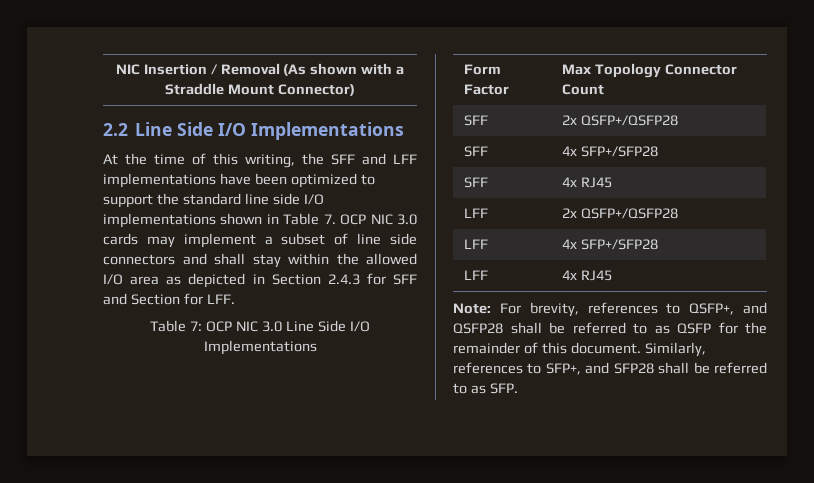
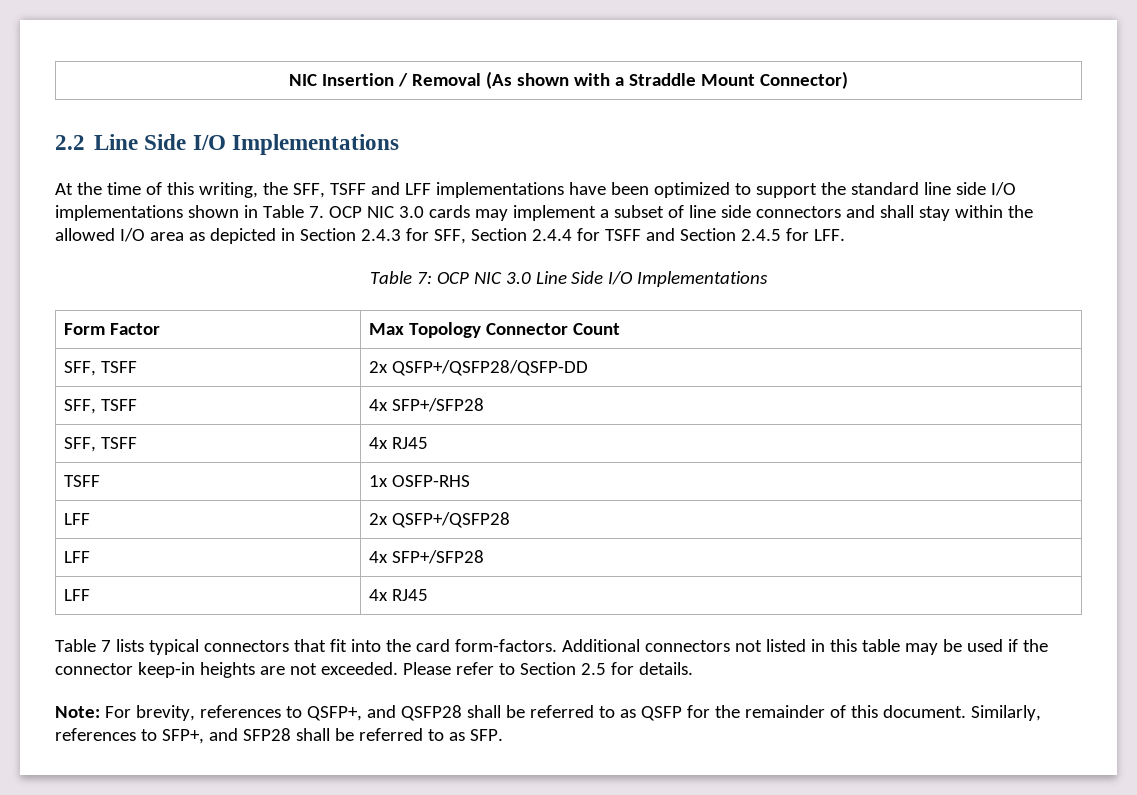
[331,154,355,165] SFF -> [292,183,366,198] SFF, TSFF
[393,274,417,285] SFF -> [433,228,641,244] SFF, Section 2.4.4 for TSFF
(180, 299) none -> [740,229,781,241] 2.4.5
[463,115,488,126] [561,115,678,126] [463,146,488,157] [561,146,658,157] [463,177,488,188] [561,177,612,188] SFF | 2x QSFP+/QSFP28 // SFF | 4x SFP+/SFP28 // SFF | 4x RJ45 -> [64,361,138,376] [369,360,589,376] [64,399,138,414] [369,398,485,412] [64,437,138,452] [369,437,429,449] [64,475,101,487] [369,475,471,487] SFF, TSFF | 2x QSFP+/QSFP28/QSFP-DD // SFF, TSFF | 4x SFP+/SFP28 // SFF, TSFF | 4x RJ45 // TSFF | 1x OSFP-RHS
(612, 275) none -> [55,639,1048,655] [55,662,693,678] // Table 7 lists typical connectors that fit into the card form-factors. Additional connectors not listed in this table may be used if the connector keep-in heights are not exceeded. Please refer to Section 2.5 for details.

